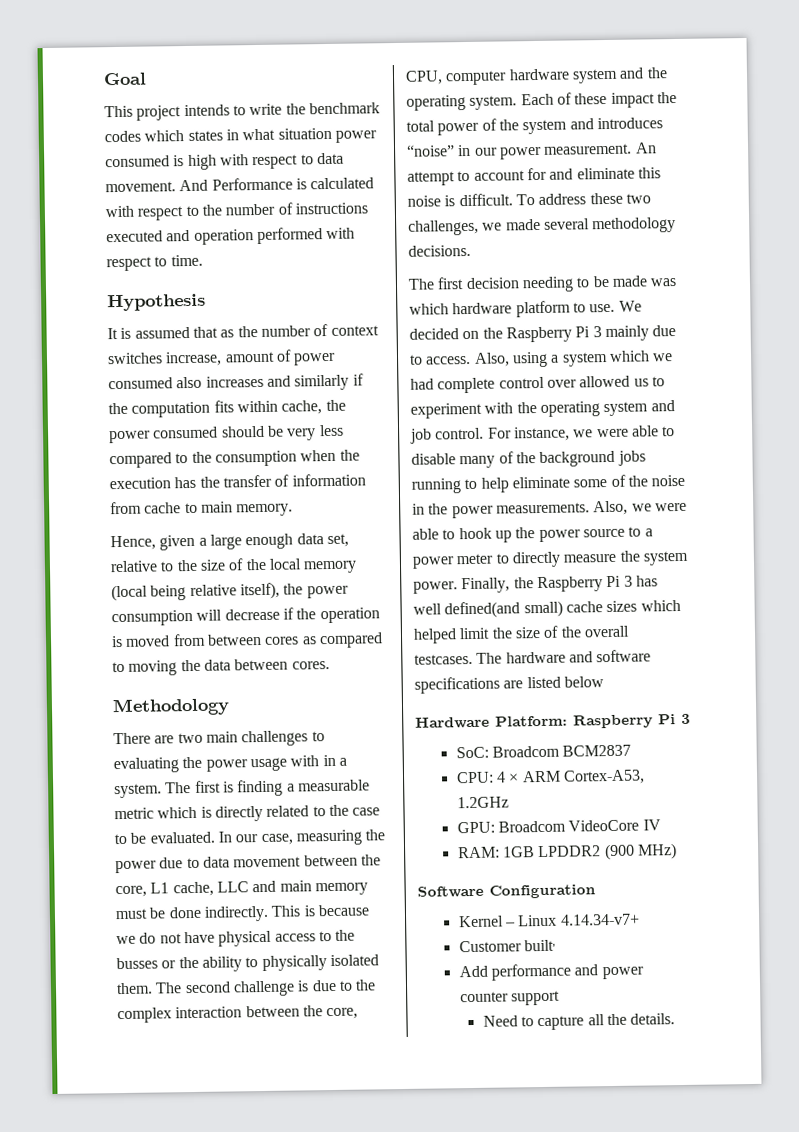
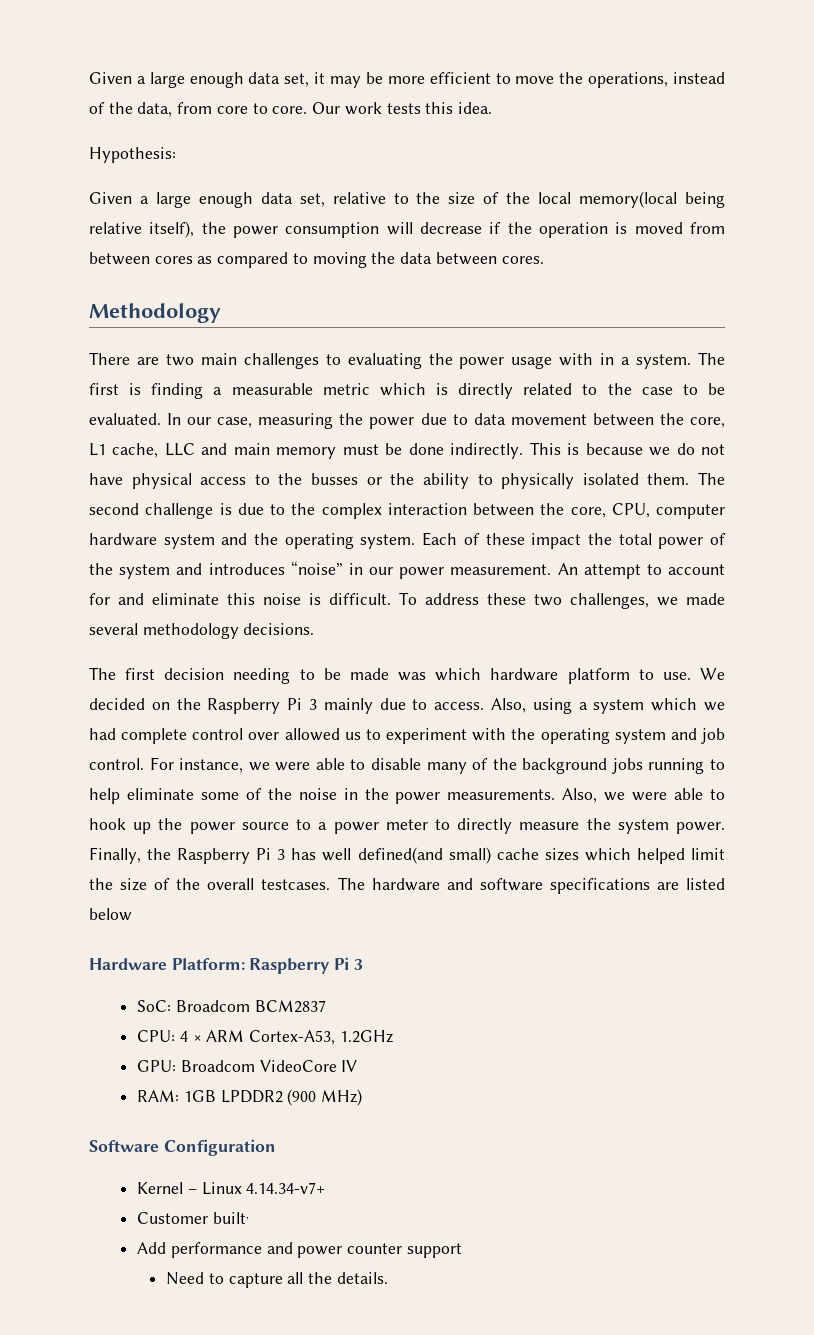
[103,72,147,86] [104,102,380,121] [104,127,377,143] [105,152,344,170] [105,177,375,193] [105,202,368,221] [106,227,356,245] [106,254,203,272] [107,293,206,312] [107,323,379,340] [107,349,337,367] [108,373,364,391] [108,399,346,418] [109,424,344,444] [109,449,360,469] [109,473,366,490] [110,501,294,517] [110,534,196,551] Goal // This project intends to write the benchmark codes which states in what situation power consumed is high with respect to data movement. And Performance is calculated with respect to the number of instructions executed and operation performed with respect to time. // Hypothesis // It is assumed that as the number of context switches increase, amount of power consumed also increases and similarly if the computation fits within cache, the power consumed should be very less compared to the consumption when the execution has the transfer of information from cache to main memory. // Hence, given -> [89,72,726,88] [89,102,492,117] [89,147,176,163] [89,192,132,204] Given a large enough data set, it may be more efficient to move the operations, instead of the data, from core to core. Our work tests this idea. // Hypothesis: // Given
[303,560,358,574] [111,584,148,602] memory (local -> [579,191,678,208] memory(local

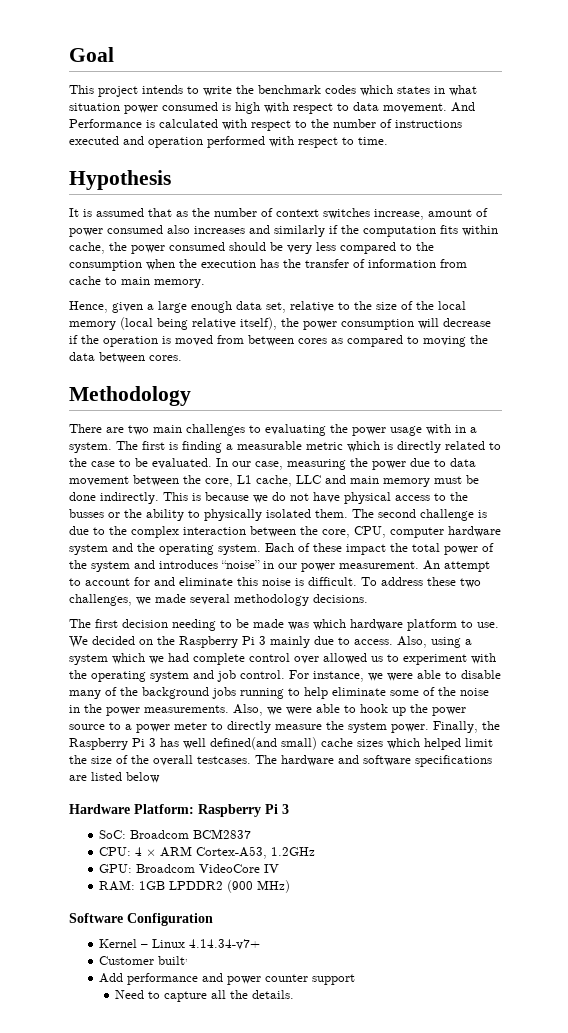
[89,72,726,88] [89,102,492,117] [89,147,176,163] [89,192,132,204] Given a large enough data set, it may be more efficient to move the operations, instead of the data, from core to core. Our work tests this idea. // Hypothesis: // Given -> [69,47,114,62] [69,85,477,97] [69,102,475,114] [69,119,462,131] [69,136,388,148] [69,170,171,190] [69,208,488,220] [69,225,498,237] [69,242,434,254] [69,259,467,271] [69,276,205,288] [69,301,143,313] Goal // This project intends to write the benchmark codes which states in what situation power consumed is high with respect to data movement. And Performance is calculated with respect to the number of instructions executed and operation performed with respect to time. // Hypothesis // It is assumed that as the number of context switches increase, amount of power consumed also increases and similarly if the computation fits within cache, the power consumed should be very less compared to the consumption when the execution has the transfer of information from cache to main memory. // Hence, given
[579,191,678,208] memory(local -> [69,317,153,330] memory (local

